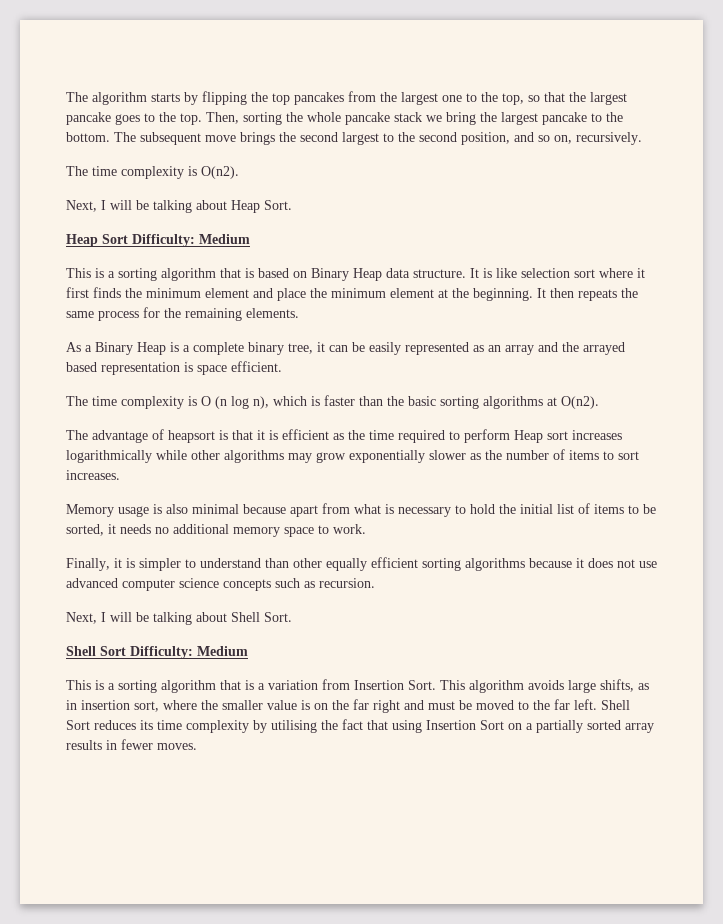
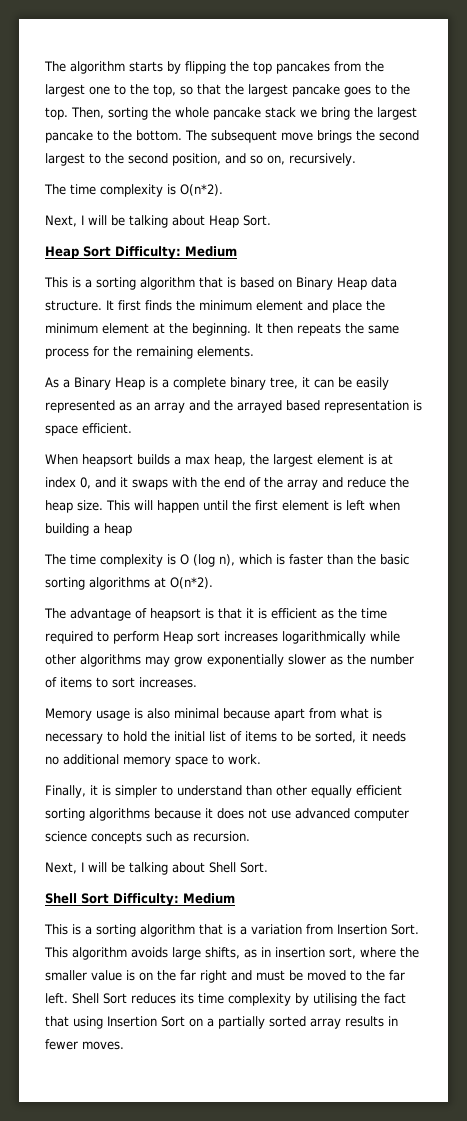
[201,166,239,179] O(n2). -> [180,184,223,196] O(n*2).
[483,268,645,278] is like selection sort where it -> (114, 305) none
(282, 366) none -> [45,454,393,467] [45,477,409,490] [45,500,400,513] [45,523,132,536] // When heapsort builds a max heap, the largest element is at index 0, and it swaps with the end of the array and reduce the heap size. This will happen until the first element is left when building a heap
[215,396,249,409] (n log -> [193,554,215,567] (log
[561,396,599,409] O(n2). -> [170,577,213,589] O(n*2).

